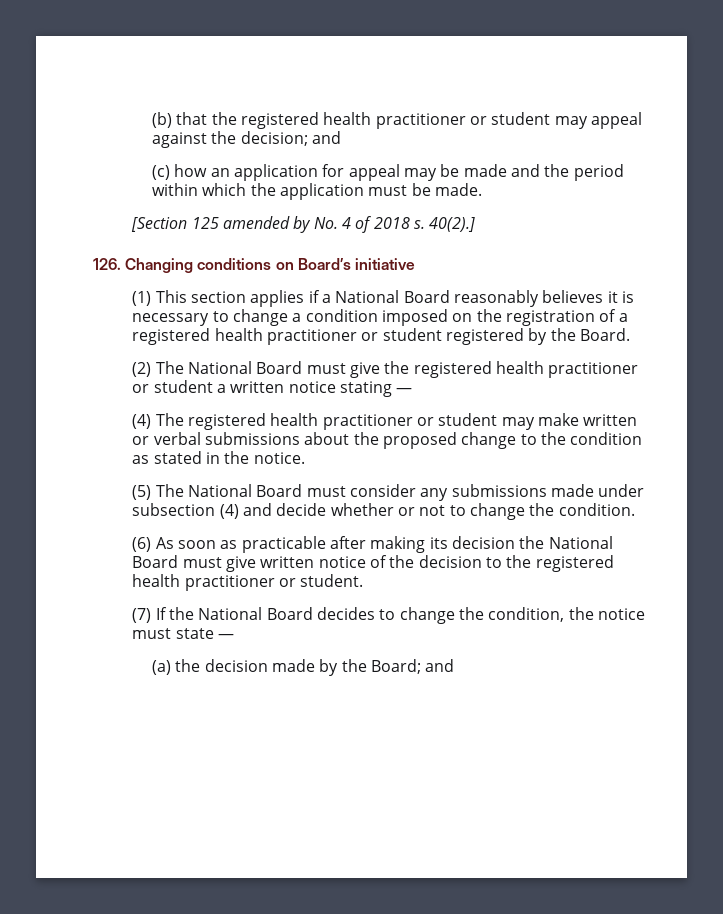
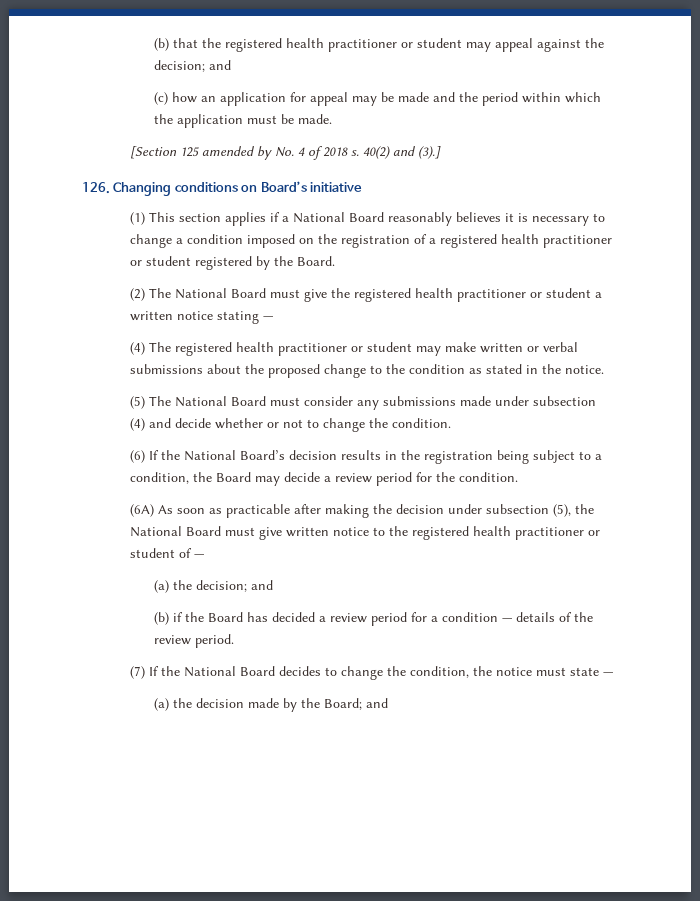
[429,217,476,232] 40(2).] -> [363,146,442,159] 40(2) and (3).]
(152, 544) none -> [149,450,603,464] [130,472,519,486] [130,504,155,517] If the National Board’s decision results in the registration being subject to a condition, the Board may decide a review period for the condition. // (6A)
[429,536,515,549] its decision -> [373,504,572,517] the decision under subsection (5),
[369,555,482,568] of the decision -> (370, 531) none
[300,574,364,587] student. -> [130,548,205,558] [154,580,274,593] [154,612,594,626] [154,634,235,648] student of — // (a) the decision; and // (b) if the Board has decided a review period for a condition — details of the review period.

